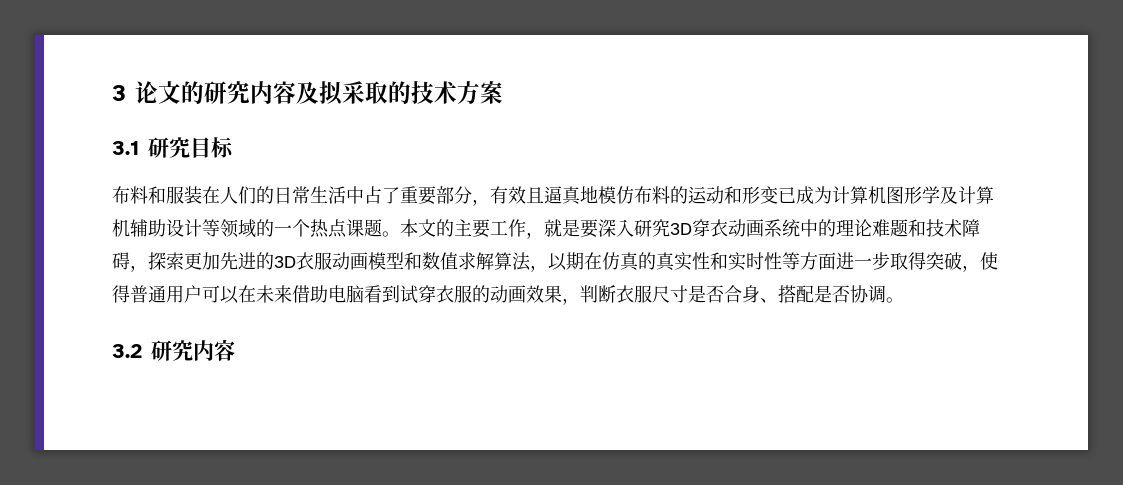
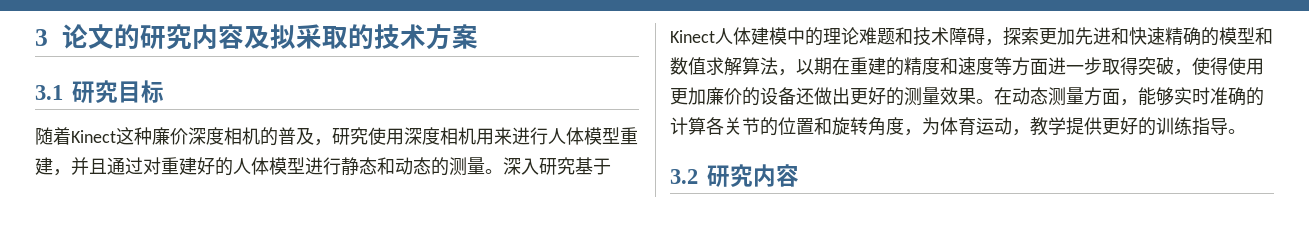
[112,186,994,206] [112,219,800,239] 布料和服装在人们的日常生活中占了重要部分，有效且逼真地模仿布料的运动和形变已成为计算机图形学及计算机辅助设计等领域的一个热点课题。本文的主要工作，就是要深入研究3D穿衣动画系统 -> [35,127,638,146] [35,157,611,176] [670,27,787,45] 随着Kinect这种廉价深度相机的普及，研究使用深度相机用来进行人体模型重建，并且通过对重建好的人体模型进行静态和动态的测量。深入研究基于Kinect人体建模
[256,252,368,270] 的3D衣服动画 -> [1111,27,1219,46] 和快速精确的
[602,252,782,271] 仿真的真实性和实时性 -> [850,57,994,76] 重建的精度和速度
[130,285,886,305] 普通用户可以在未来借助电脑看到试穿衣服的动画效果，判断衣服尺寸是否合身、搭配是否协调 -> [1228,57,1264,75] [670,87,1264,106] [670,117,1228,136] 使用更加廉价的设备还做出更好的测量效果。在动态测量方面，能够实时准确的计算各关节的位置和旋转角度，为体育运动，教学提供更好的训练指导

